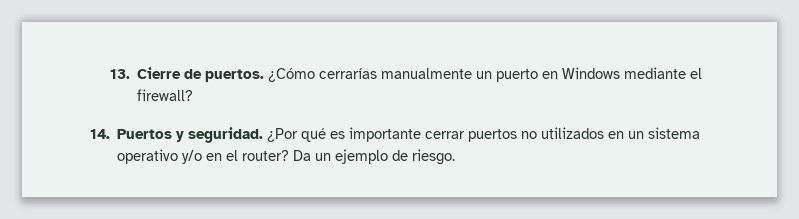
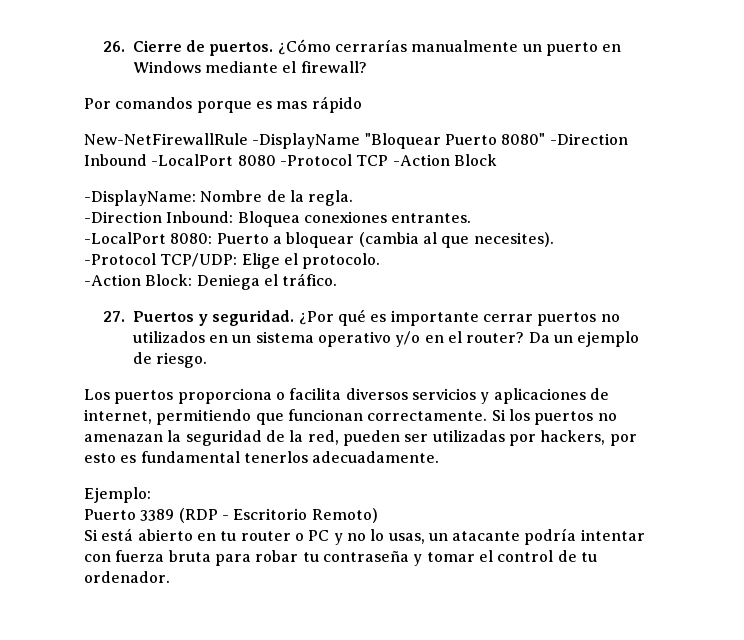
[109,69,130,79] 13. -> [102,41,125,52] 26.
[90,129,110,139] 14. -> [84,96,362,113] [84,133,628,149] [84,154,497,166] [84,190,354,206] [84,211,472,227] [84,232,554,248] [84,253,381,269] [84,273,338,290] [102,311,125,322] Por comandos porque es mas rápido // New-NetFirewallRule -DisplayName "Bloquear Puerto 8080" -Direction Inbound -LocalPort 8080 -Protocol TCP -Action Block // -DisplayName: Nombre de la regla. // -Direction Inbound: Bloquea conexiones entrantes. // -LocalPort 8080: Puerto a bloquear (cambia al que necesites). // -Protocol TCP/UDP: Elige el protocolo. // -Action Block: Deniega el tráfico. // 27.
(456, 157) none -> [84,388,609,404] [84,409,617,425] [84,430,637,446] [84,451,440,463] [84,487,151,503] [84,508,378,523] [84,528,645,545] [84,550,597,566] [84,571,170,583] // Los puertos proporciona o facilita diversos servicios y aplicaciones de internet, permitiendo que funcionan correctamente. Si los puertos no amenazan la seguridad de la red, pueden ser utilizadas por hackers, por esto es fundamental tenerlos adecuadamente. // Ejemplo: // Puerto 3389 (RDP - Escritorio Remoto) // Si está abierto en tu router o PC y no lo usas, un atacante podría intentar con fuerza bruta para robar tu contraseña y tomar el control de tu ordenador.

